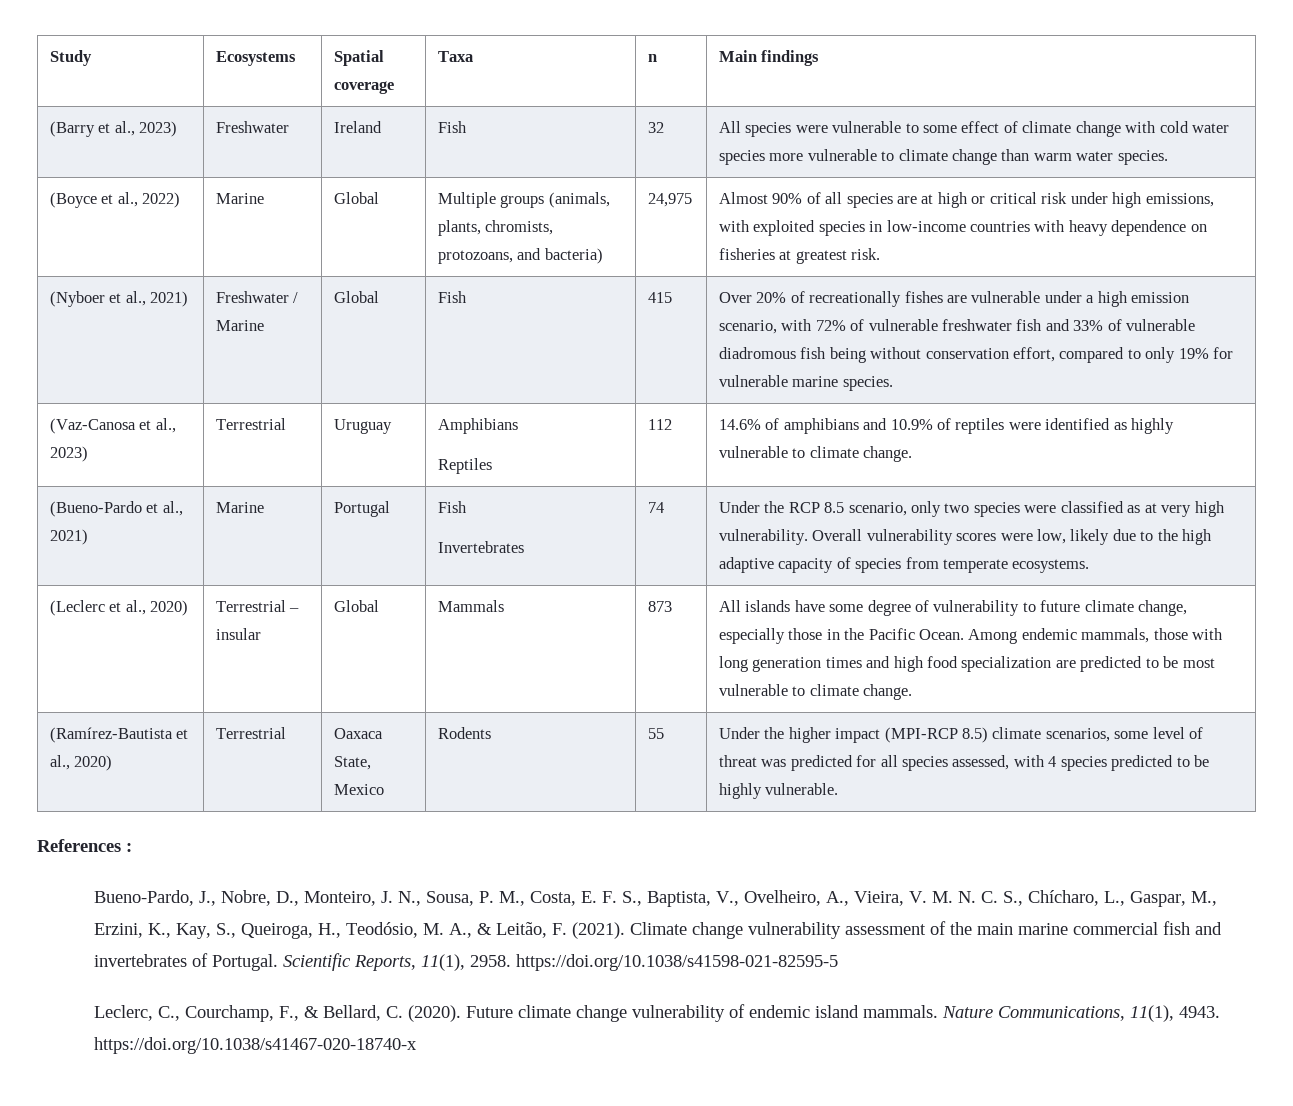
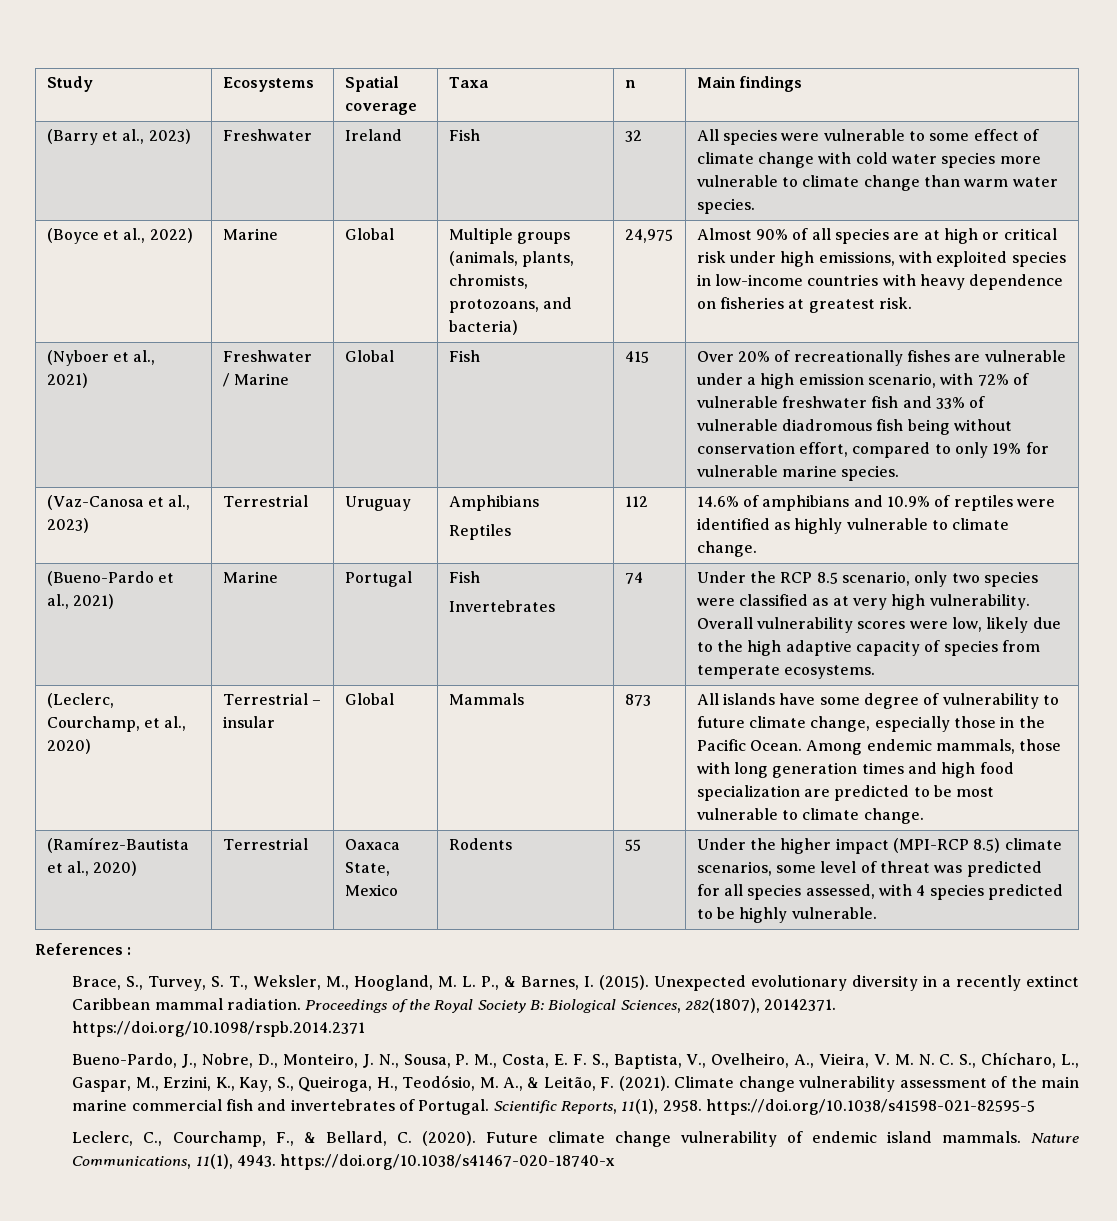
[49,600,105,616] (Leclerc -> [46,693,114,708] [46,716,140,732] (Leclerc, Courchamp,
(132, 847) none -> [72,975,1079,991] [72,998,837,1013] [72,1021,366,1037] // Brace, S., Turvey, S. T., Weksler, M., Hoogland, M. L. P., & Barnes, I. (2015). Unexpected evolutionary diversity in a recently extinct Caribbean mammal radiation. Proceedings of the Royal Society B: Biological Sciences, 282(1807), 20142371. https://doi.org/10.1098/rspb.2014.2371

